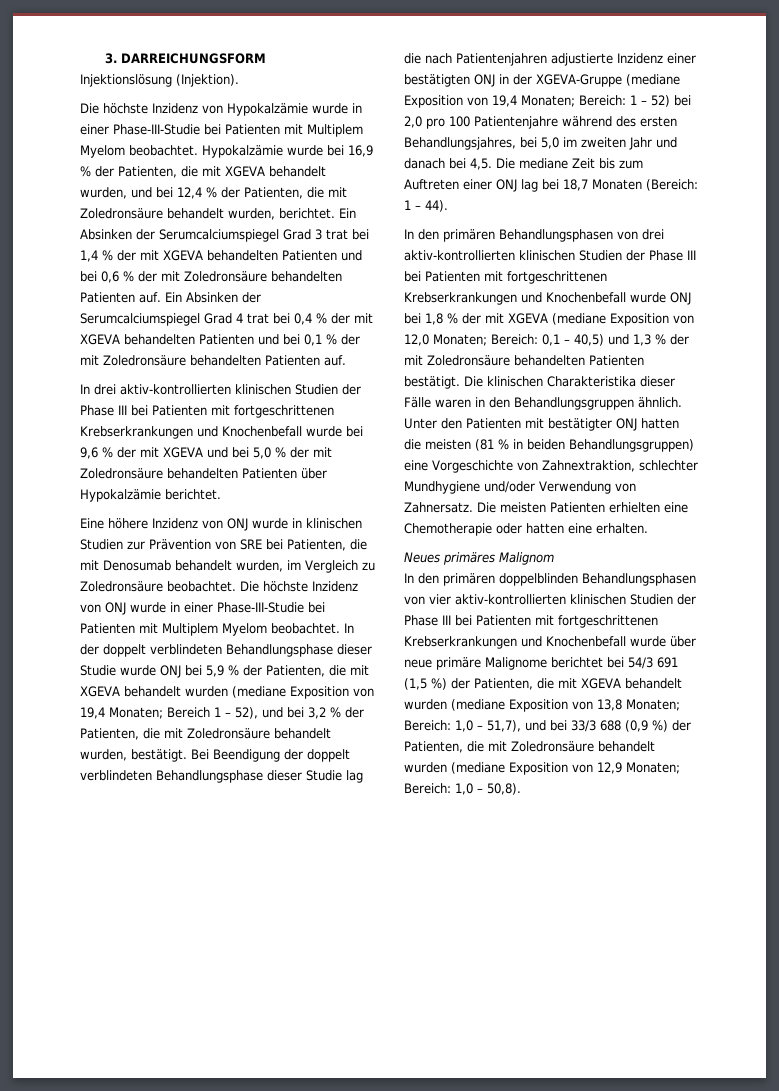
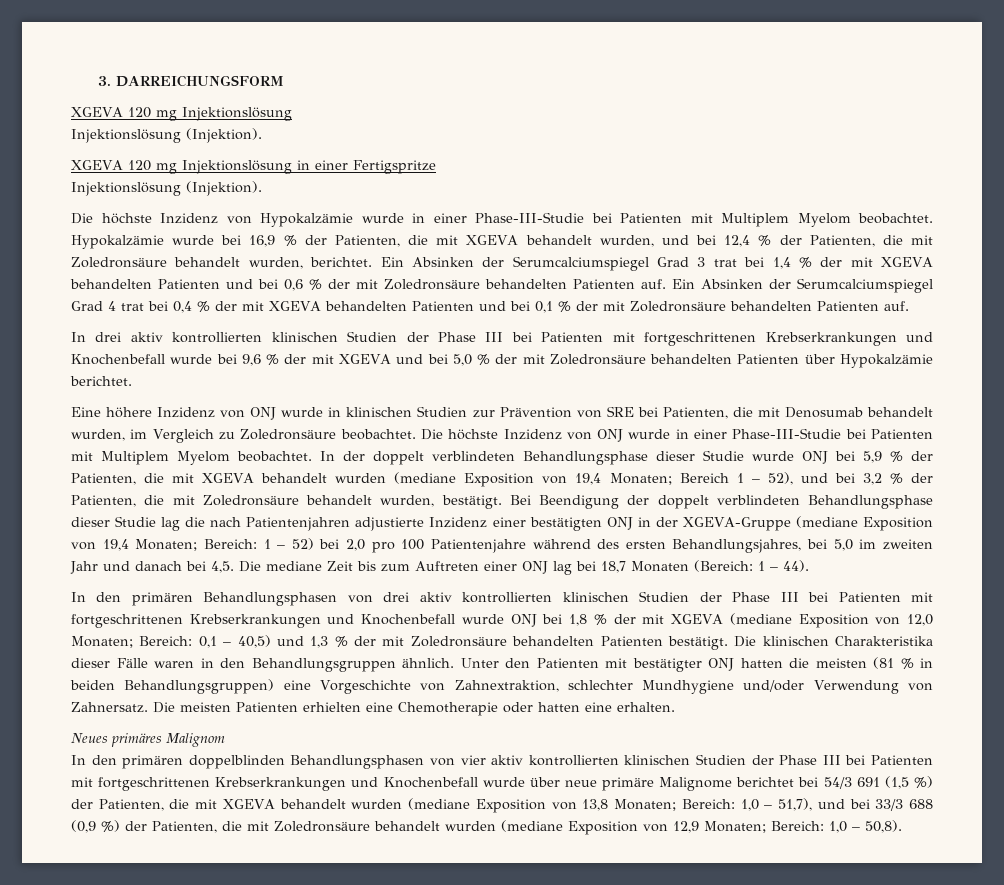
(266, 58) none -> [71,107,292,121] [71,128,262,143] [71,160,436,174] // XGEVA 120 mg Injektionslösung // Injektionslösung (Injektion). // XGEVA 120 mg Injektionslösung in einer Fertigspritze
[120,384,231,395] aktiv-kontrollierten -> [130,332,263,343] aktiv kontrollierten
[404,250,515,261] aktiv-kontrollierten -> [419,592,553,603] aktiv kontrollierten
[455,594,566,605] aktiv-kontrollierten -> [491,755,619,766] aktiv kontrollierten

